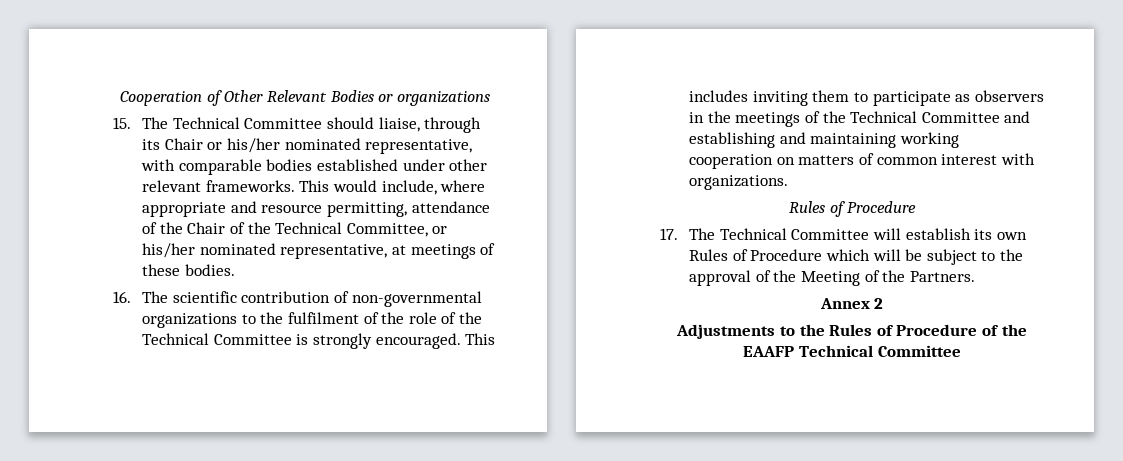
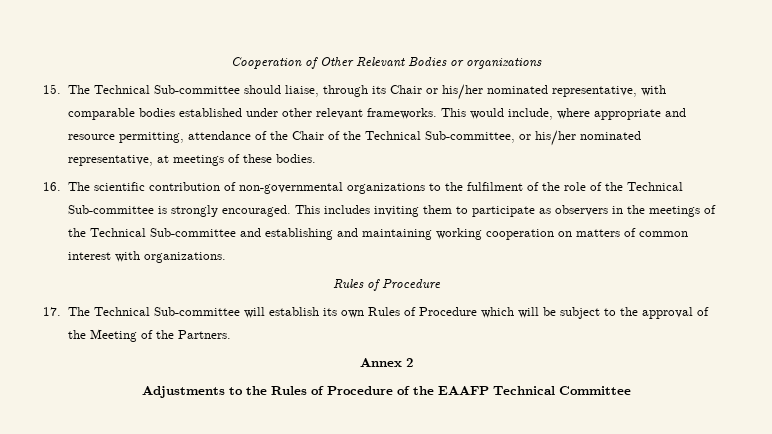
[244,118,323,129] Committee -> [153,85,240,94] Sub-committee
[346,223,428,237] Committee, -> [424,131,515,143] Sub-committee,
[213,334,292,345] Committee -> [67,205,154,214] Sub-committee
[921,112,1000,123] Committee -> [149,228,236,237] Sub-committee
[791,229,870,240] Committee -> [153,307,240,316] Sub-committee

